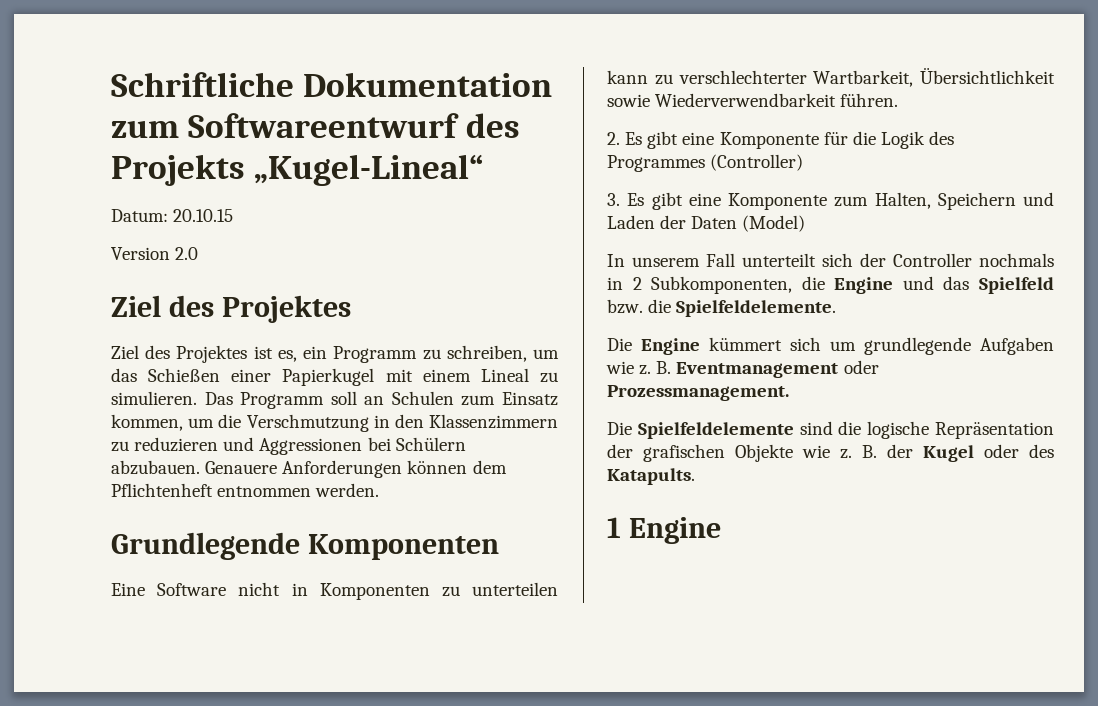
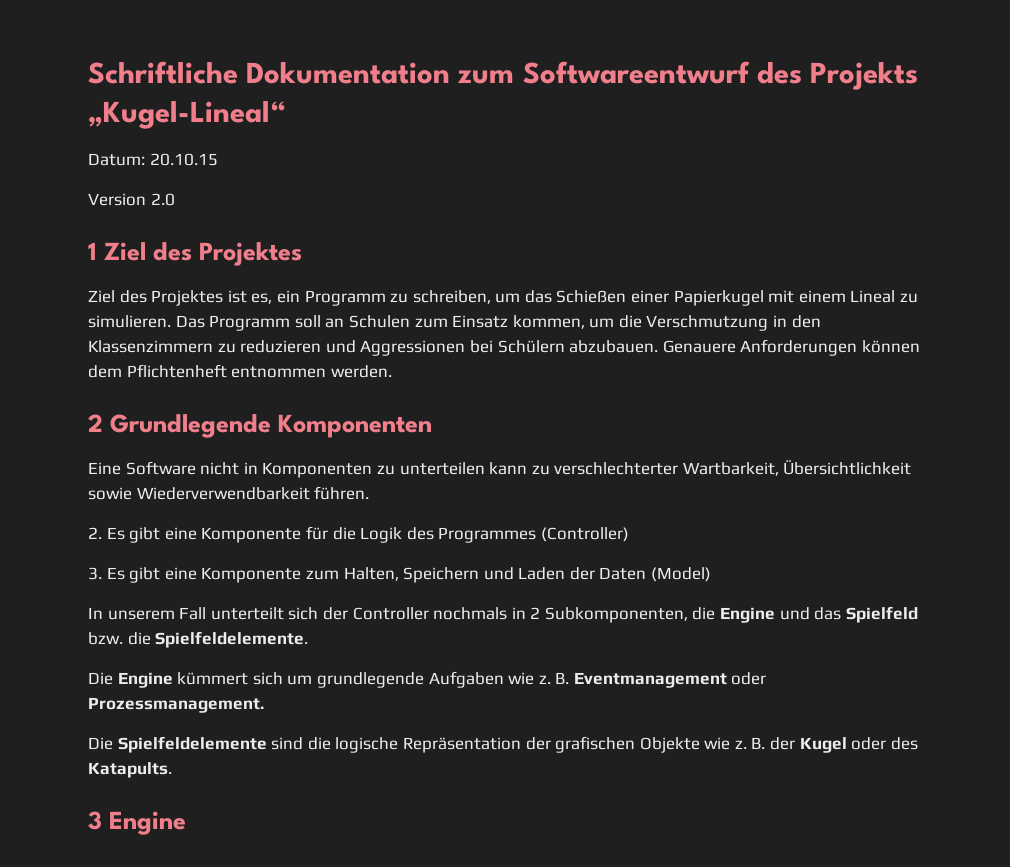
(199, 253) none -> [88,242,97,260] 1
(380, 490) none -> [88,414,103,432] 2
[607,517,621,538] 1 -> [88,811,102,830] 3

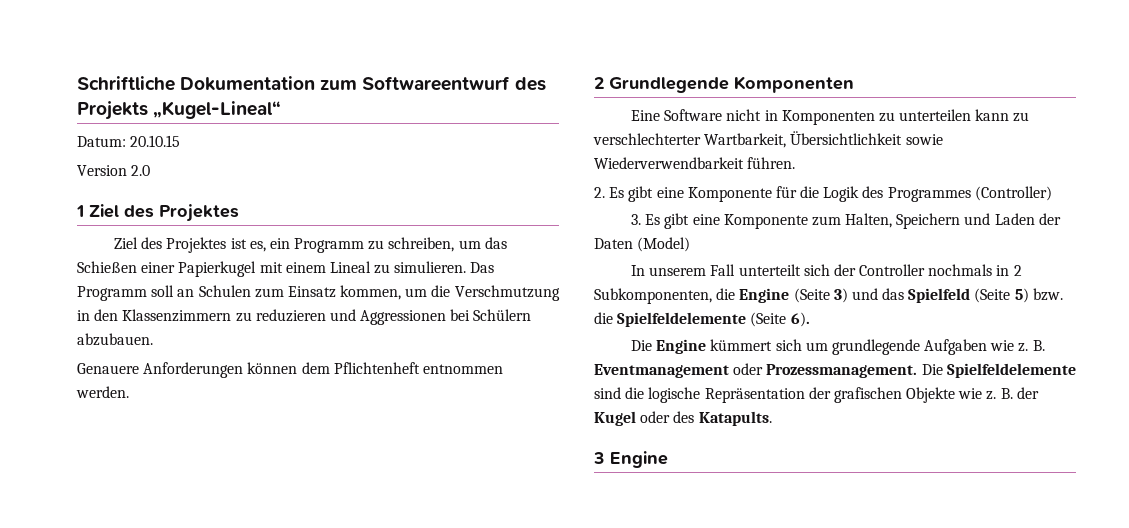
(659, 346) none -> (153, 339) //
(776, 615) none -> [793,288,848,303] (Seite 3)
[88,631,309,648] bzw. die Spielfeldelemente. -> [974,288,1063,303] [594,312,810,327] (Seite 5) bzw. die Spielfeldelemente (Seite 6).
(264, 705) // -> (918, 371) none

